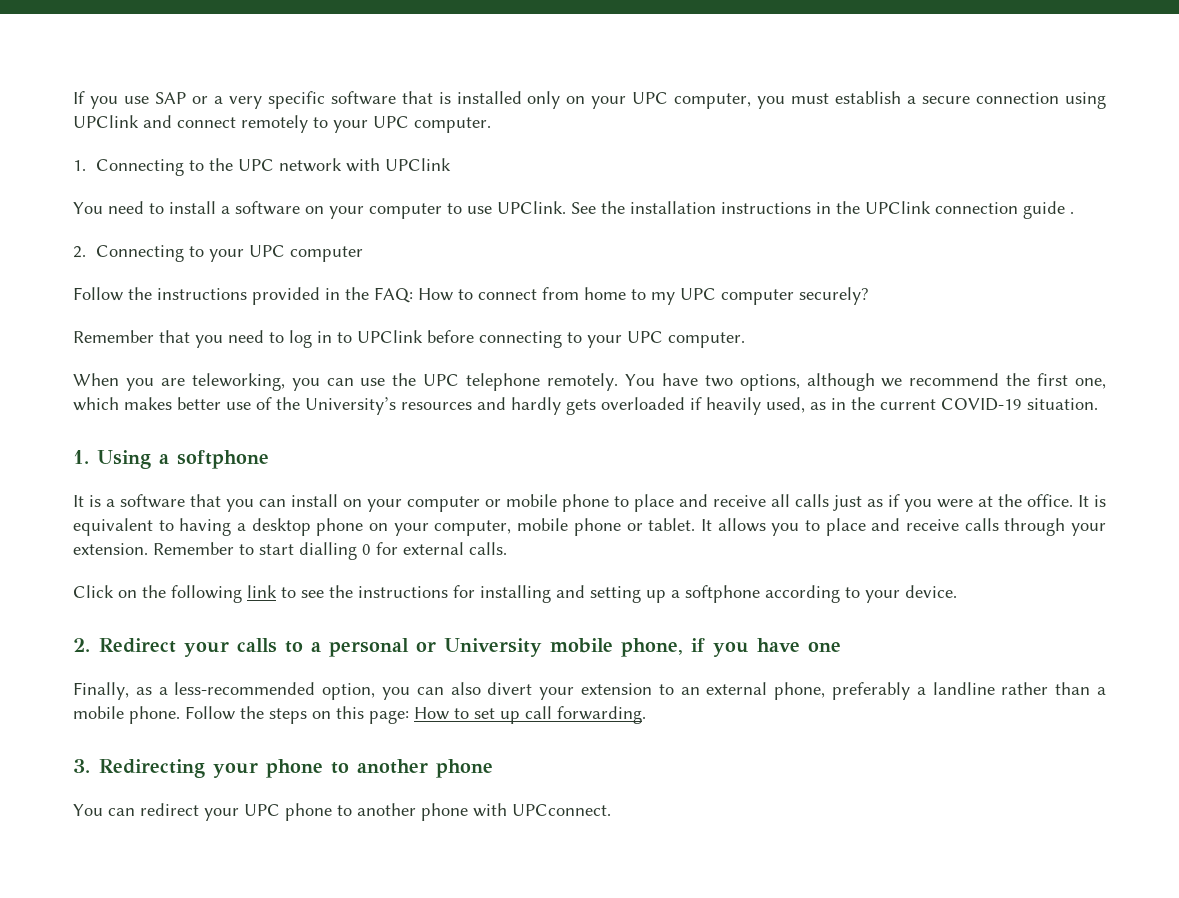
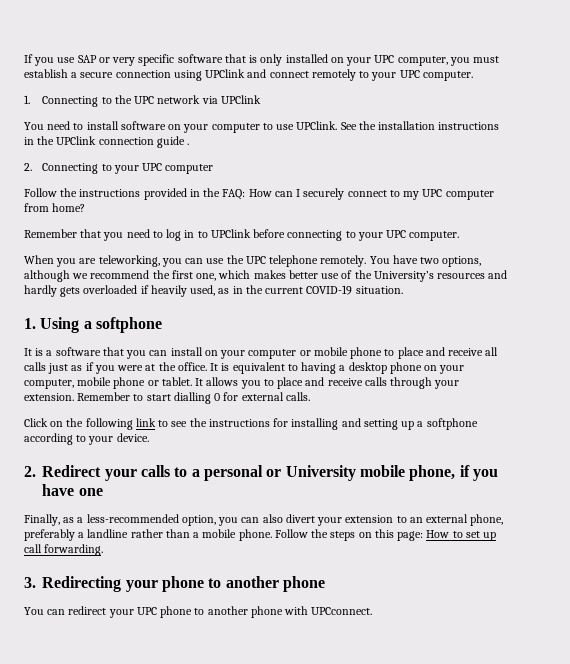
[213,96,223,104] a -> (110, 60) none
[456,91,561,109] installed only -> [260,54,328,66] only installed
[345,158,380,172] with -> [201,96,218,104] via
[221,206,230,214] a -> (119, 125) none
[458,287,626,300] to connect from home -> [274,188,387,200] can I securely connect
[799,287,869,305] securely? -> [24,203,86,212] from home?

